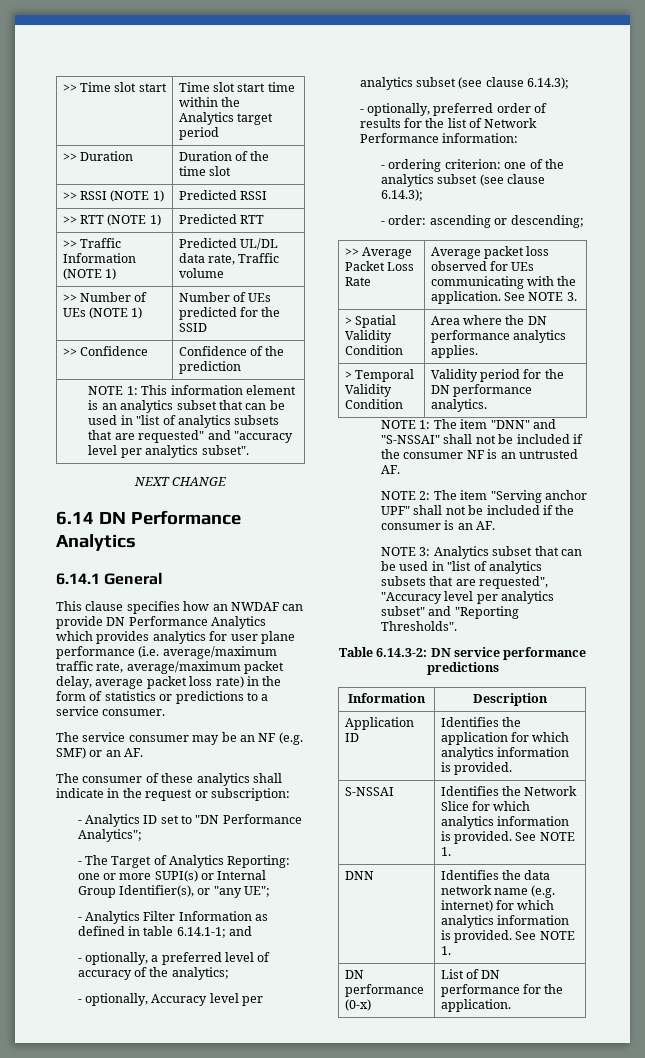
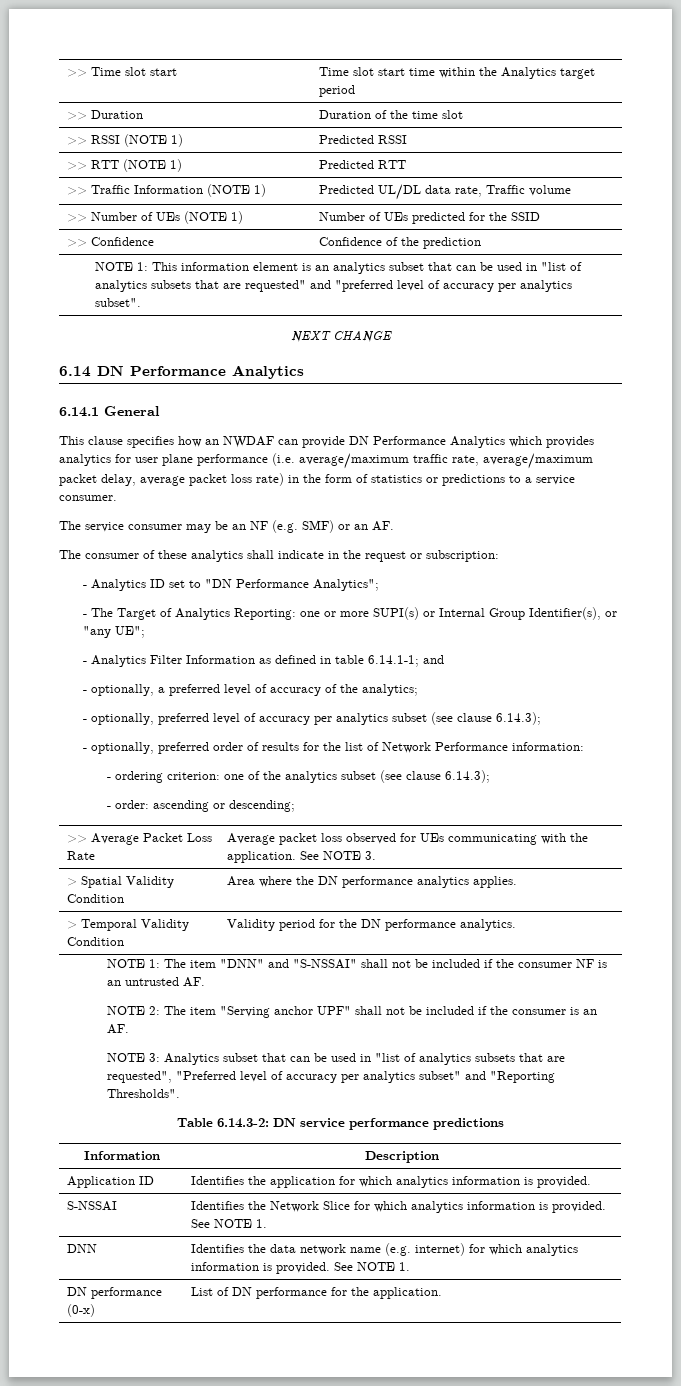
[233,431,293,443] [88,445,118,455] "accuracy level -> [335,280,495,292] "preferred level of accuracy
[151,993,239,1006] Accuracy level -> [157,713,310,725] preferred level of accuracy
[381,591,474,604] "Accuracy level -> [175,1071,337,1083] "Preferred level of accuracy

